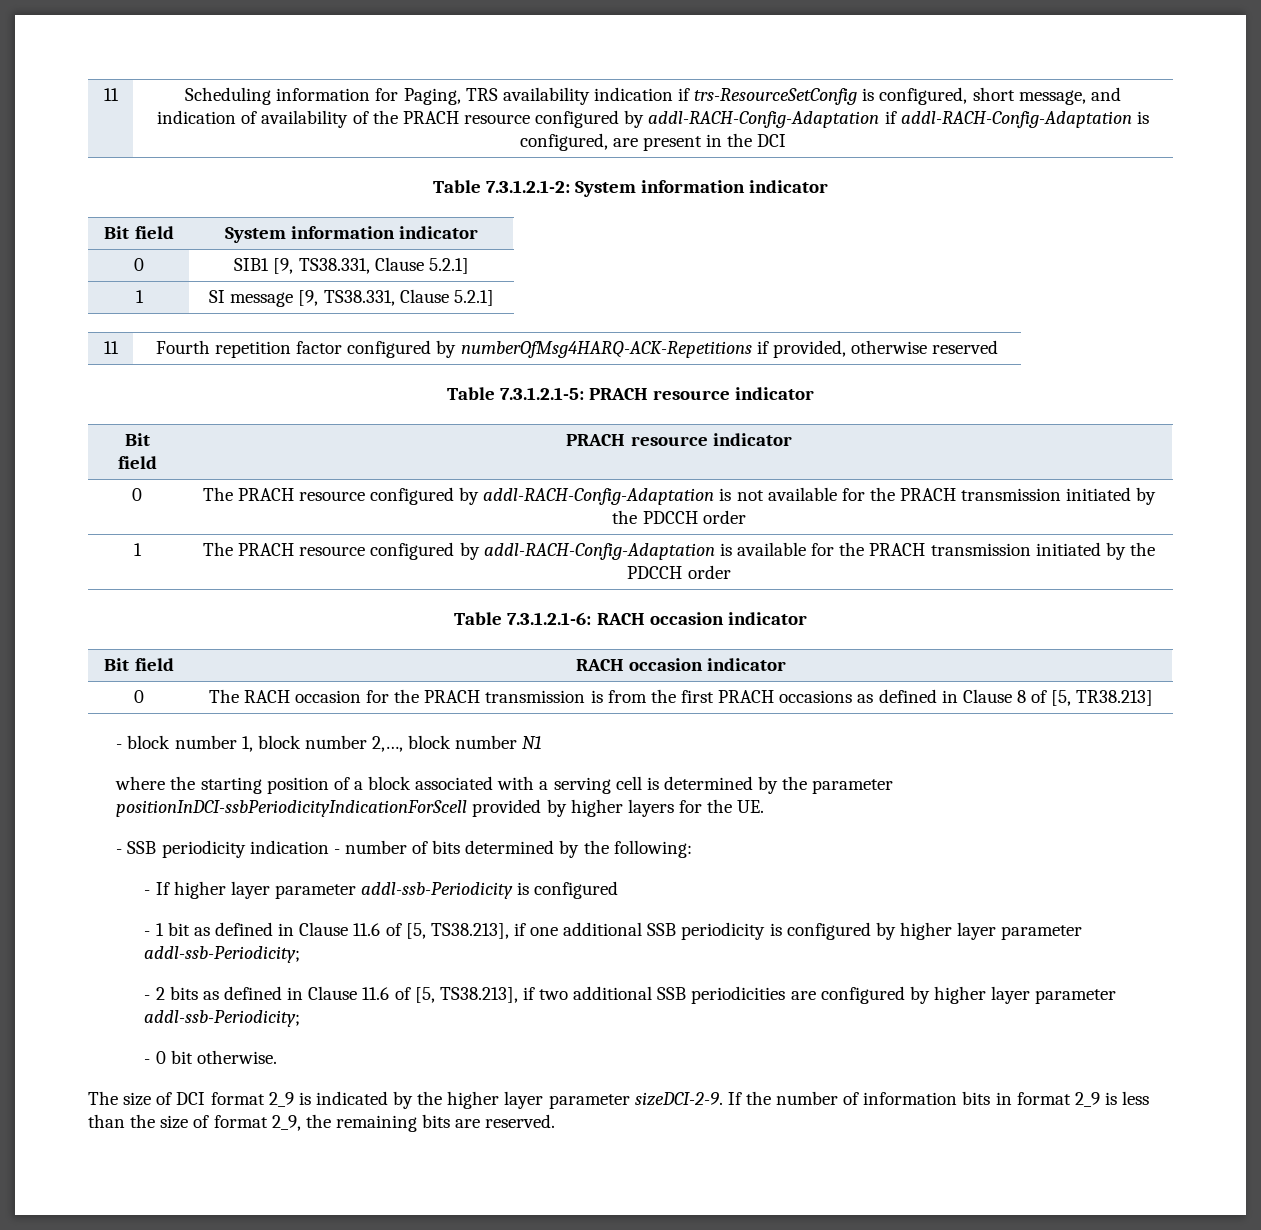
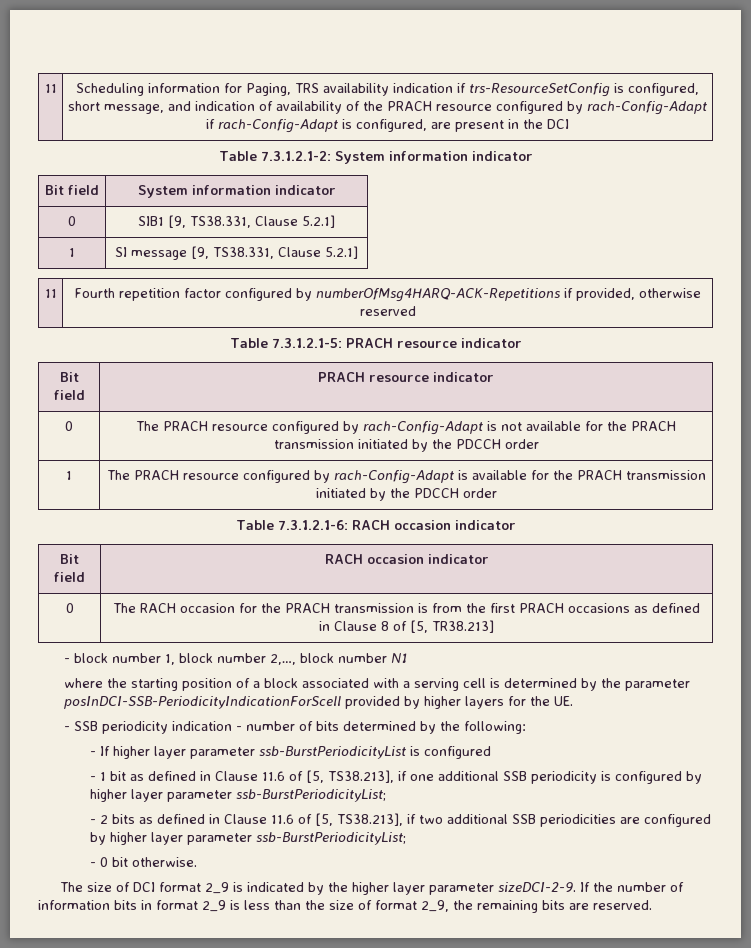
[648,111,1132,128] addl-RACH-Config-Adaptation if addl-RACH-Config-Adaptation -> [587,101,707,115] [205,119,338,133] rach-Config-Adapt if rach-Config-Adapt
[483,488,715,505] addl-RACH-Config-Adaptation -> [363,421,483,435] rach-Config-Adapt
[483,543,715,560] addl-RACH-Config-Adaptation -> [333,470,454,484] rach-Config-Adapt
[116,800,468,817] positionInDCI-ssbPeriodicityIndicationForScell -> [63,696,341,709] posInDCI-SSB-PeriodicityIndicationForScell
[361,882,514,899] addl-ssb-Periodicity -> [258,746,406,759] ssb-BurstPeriodicityList
[144,946,301,963] addl-ssb-Periodicity; -> [235,789,386,802] ssb-BurstPeriodicityList;
[144,1010,301,1027] addl-ssb-Periodicity; -> [255,832,406,845] ssb-BurstPeriodicityList;

